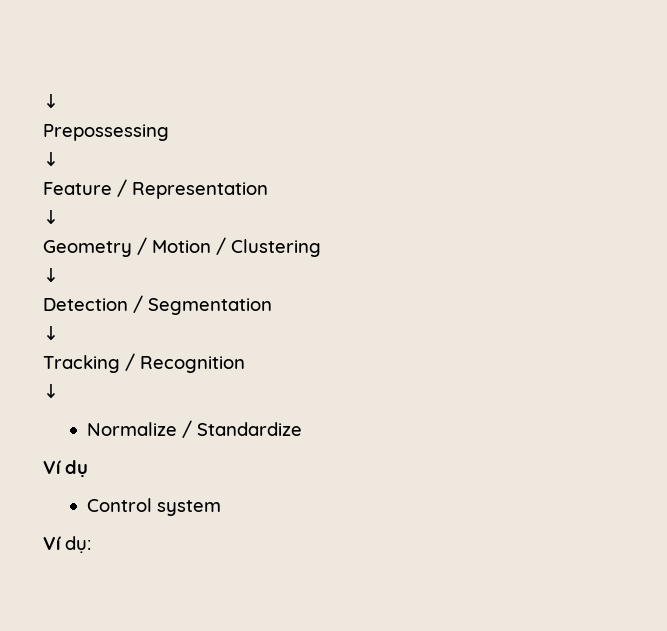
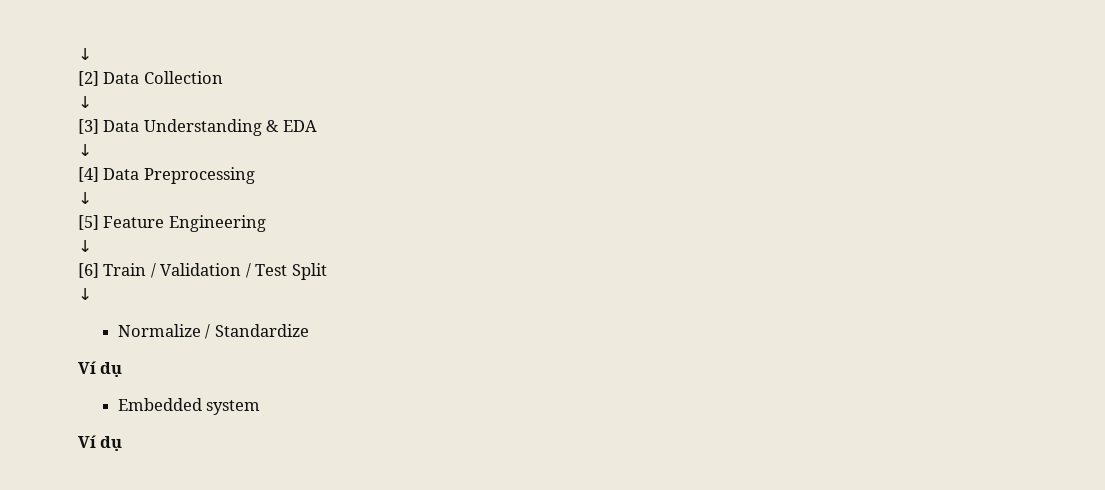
[43,94,59,108] [43,124,169,141] [43,152,59,166] [43,179,268,199] [43,210,59,224] [43,237,321,257] [43,268,59,282] [43,295,272,315] [43,326,59,340] [43,353,245,373] ↓ // Prepossessing // ↓ // Feature / Representation // ↓ // Geometry / Motion / Clustering // ↓ // Detection / Segmentation // ↓ // Tracking / Recognition -> [78,48,92,60] [78,71,223,86] [78,96,92,108] [78,119,317,136] [78,144,92,156] [78,167,255,184] [78,192,92,204] [78,215,266,232] [78,240,92,252] [78,263,327,280] ↓ // [2] Data Collection // ↓ // [3] Data Understanding & EDA // ↓ // [4] Data Preprocessing // ↓ // [5] Feature Engineering // ↓ // [6] Train / Validation / Test Split
[86,498,152,512] Control -> [117,398,202,411] Embedded
[65,536,91,553] dụ: -> [100,436,123,451] dụ

